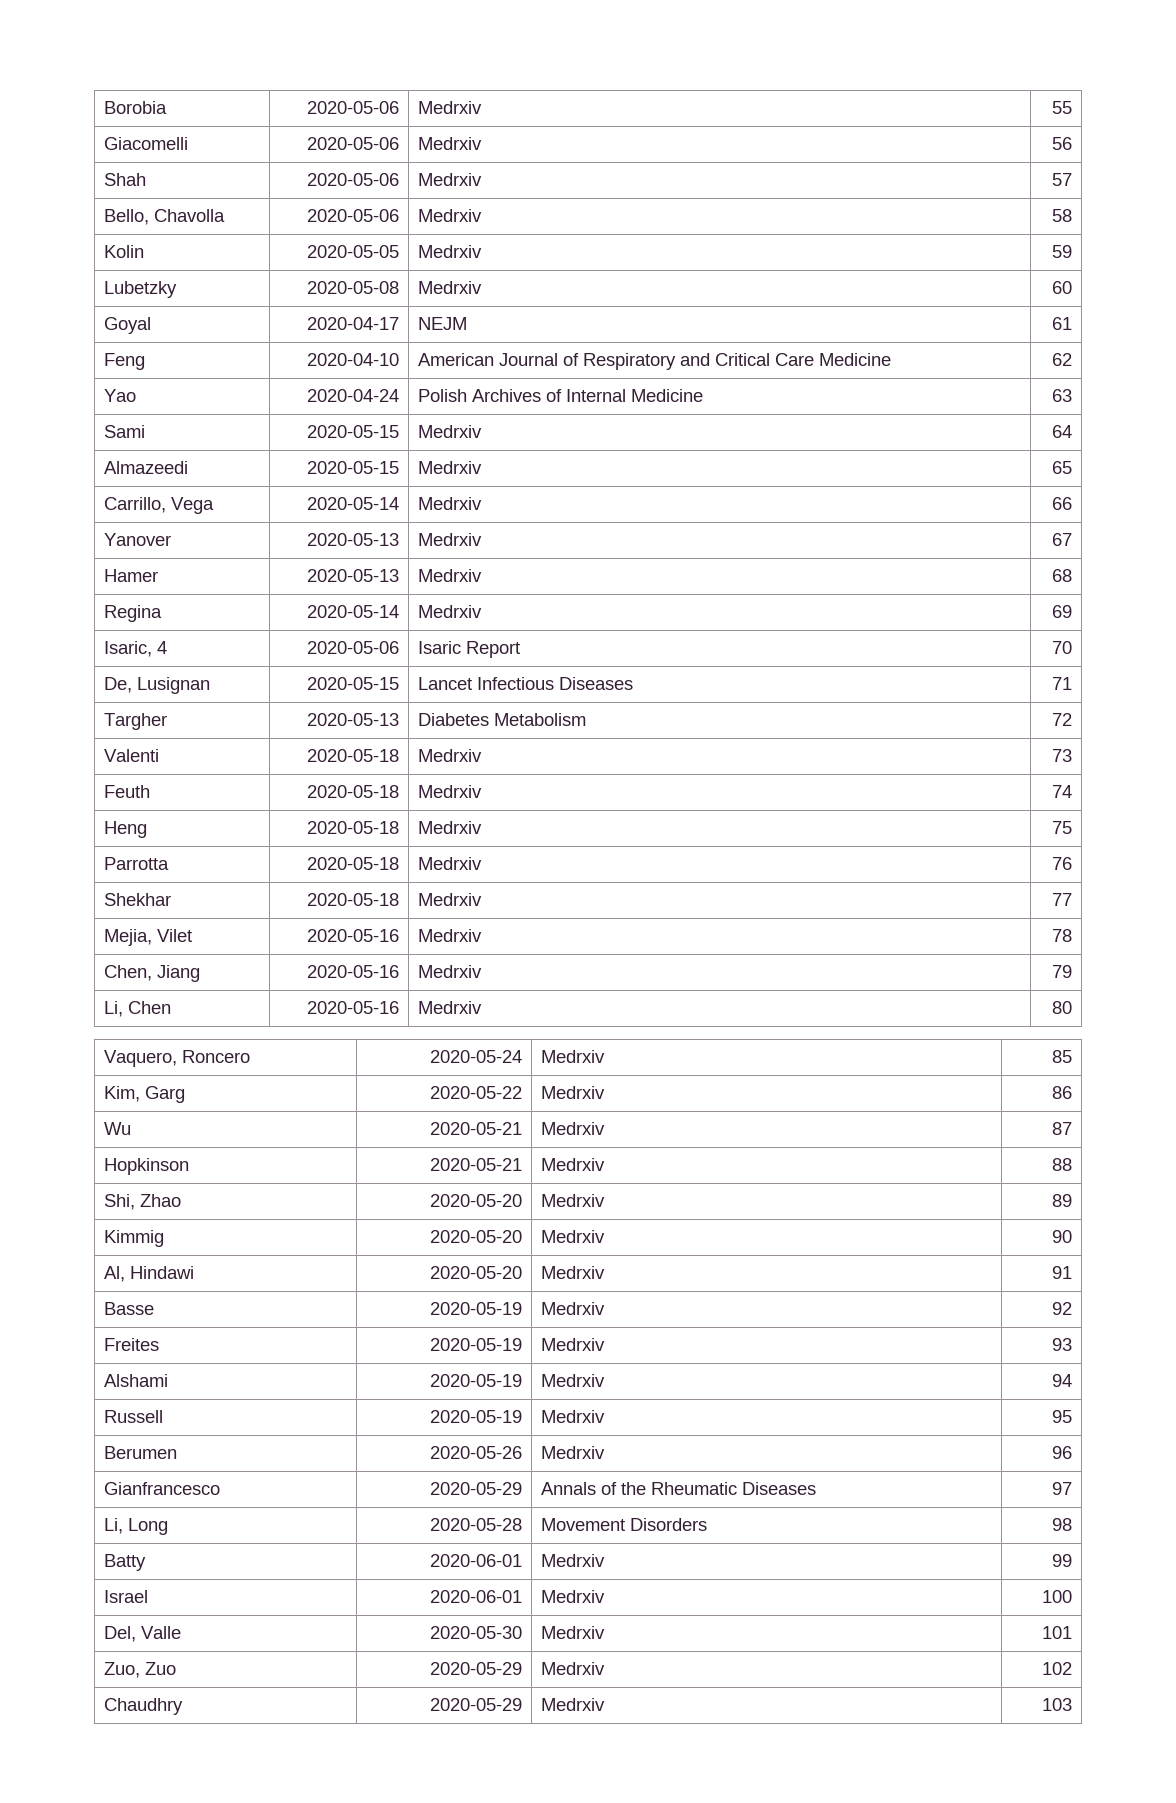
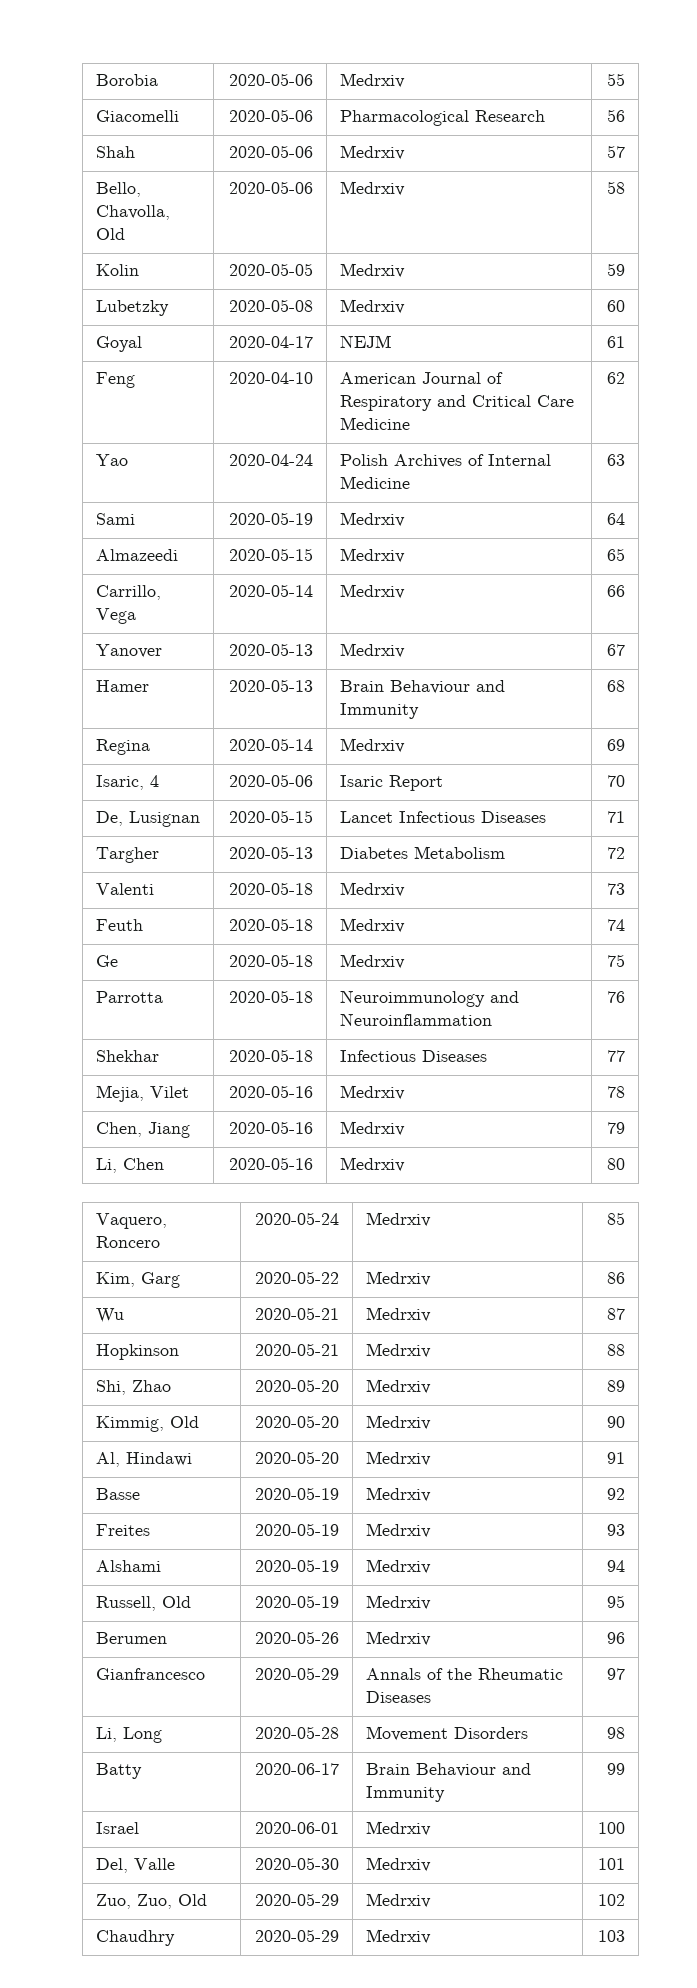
[418,137,483,150] Medrxiv -> [339,110,545,126] Pharmacological Research
[154,209,226,222] Chavolla -> [95,205,170,220] [95,228,125,240] Chavolla, Old
[306,425,399,438] 2020-05-15 -> [229,512,314,525] 2020-05-19
[418,569,483,582] Medrxiv -> [339,680,505,694] [339,703,419,719] Brain Behaviour and Immunity
[104,821,148,838] Heng -> [95,955,118,967] Ge
[418,857,483,870] Medrxiv -> [339,990,519,1007] [339,1013,492,1026] Neuroimmunology and Neuroinflammation
[418,893,483,906] Medrxiv -> [339,1050,487,1062] Infectious Diseases
[104,1230,165,1247] Kimmig -> [95,1416,199,1432] Kimmig, Old
[104,1410,164,1423] Russell -> [95,1596,191,1611] Russell, Old
[429,1554,522,1567] [541,1554,606,1567] 2020-06-01 | Medrxiv -> [255,1763,340,1775] [365,1763,531,1777] [365,1786,445,1802] 2020-06-17 | Brain Behaviour and Immunity
[145,1662,177,1675] Zuo -> [136,1894,207,1909] Zuo, Old

